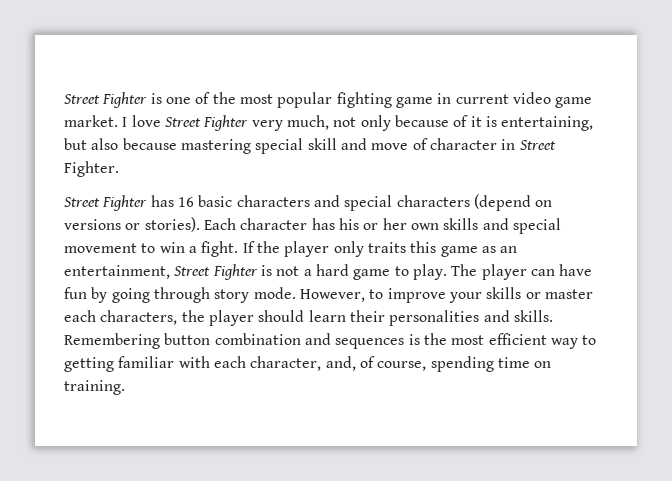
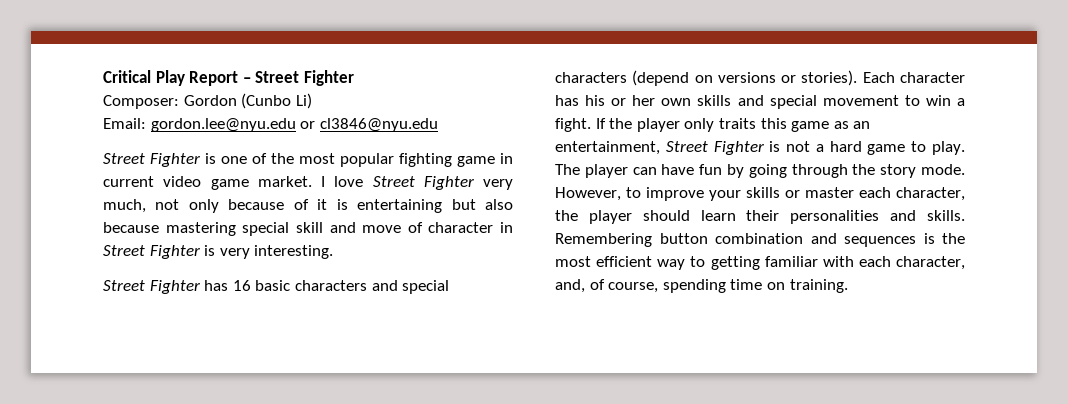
(64, 99) none -> [103,70,354,86] [103,93,312,109] [103,118,438,132] Critical Play Report – Street Fighter // Composer: Gordon (Cunbo Li) // Email: gordon.lee@nyu.edu or cl3846@nyu.edu //
[501,116,594,131] entertaining, -> [357,199,443,213] entertaining
[64,161,119,177] Fighter. -> [149,245,334,259] Fighter is very interesting.
(210, 295) none -> [852,164,876,175] the
[100,310,178,325] characters, -> [896,187,965,201] character,

